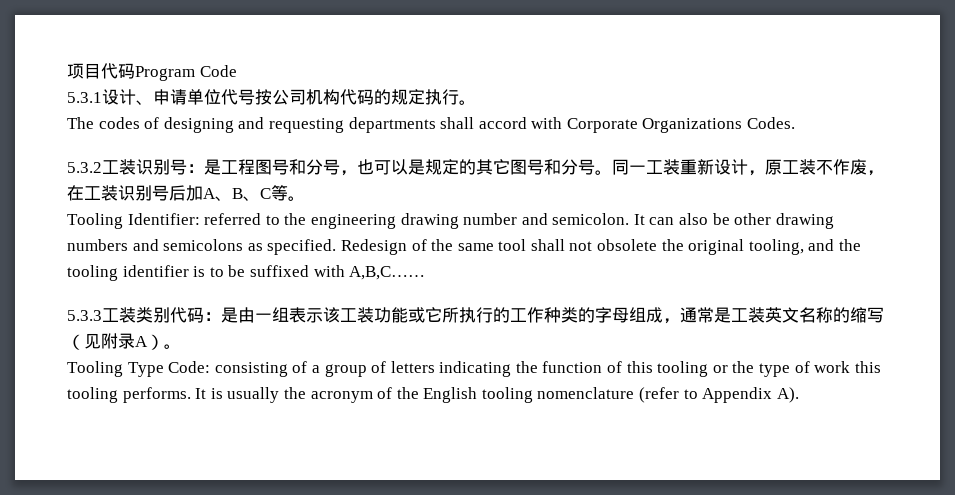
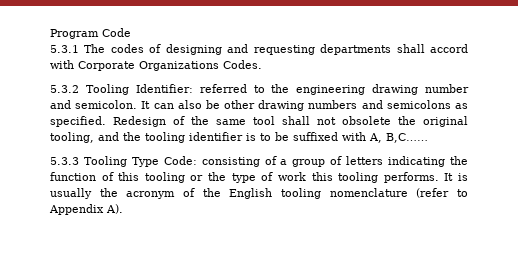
[67,63,135,79] 项目代码 -> (50, 34) none
[102,89,476,105] 设计、申请单位代号按公司机构代码的规定执行。 // -> (79, 49) none
[102,159,884,176] [67,185,305,201] 工装识别号：是工程图号和分号，也可以是规定的其它图号和分号。同一工装重新设计，原工装不作废，在工装识别号后加A、B、C等。 // -> (79, 89) none
[349,266,426,280] A,B,C…… -> [369,133,428,143] A, B,C……
[102,307,884,324] [67,333,181,350] 工装类别代码：是由一组表示该工装功能或它所执行的工作种类的字母组成，通常是工装英文名称的缩写（见附录A）。 // -> (79, 161) none

